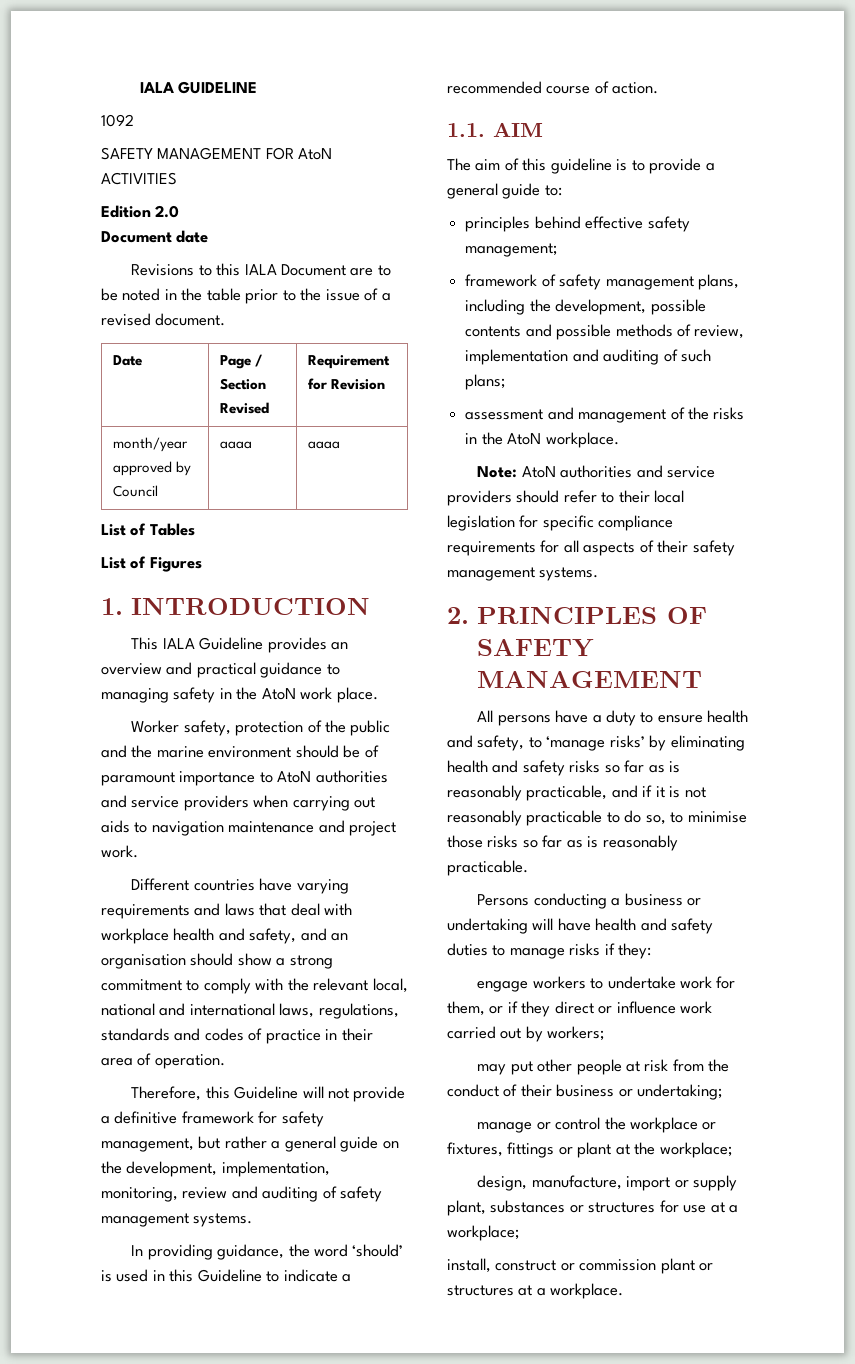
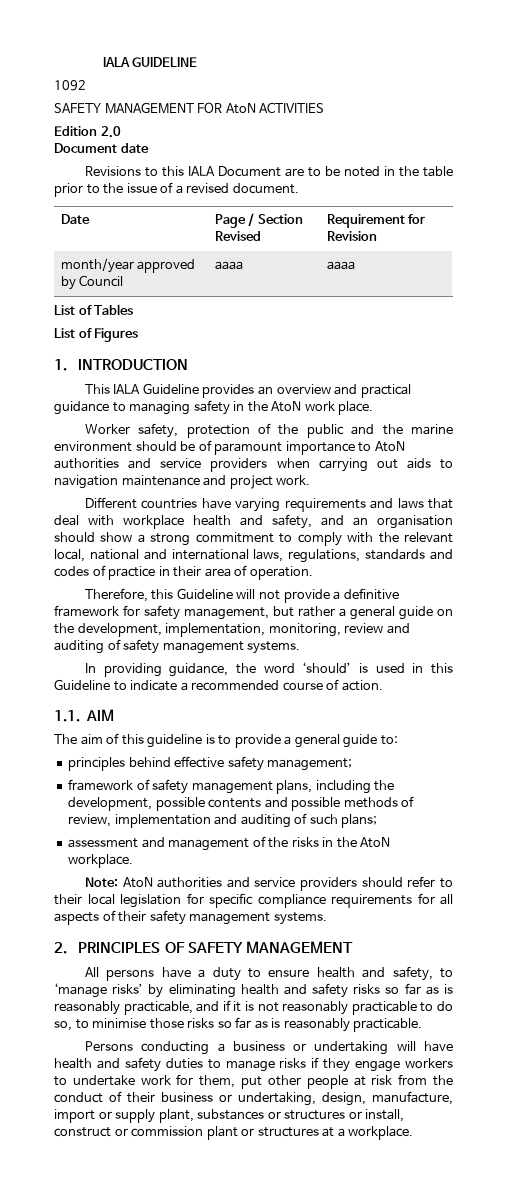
[618,943,652,959] they: // -> [323,1058,351,1072] they
[489,1001,713,1017] [447,1026,605,1042] [477,1064,507,1075] or if they direct or influence work carried out by workers; // may -> (236, 1081) none
[637,1084,723,1100] [477,1117,717,1133] [447,1142,732,1158] undertaking; // manage or control the workplace or fixtures, fittings or plant at the workplace; // -> [238,1092,316,1106] undertaking,
[659,1200,739,1213] [447,1225,519,1241] for use at a workplace; // -> [348,1111,362,1119] or

